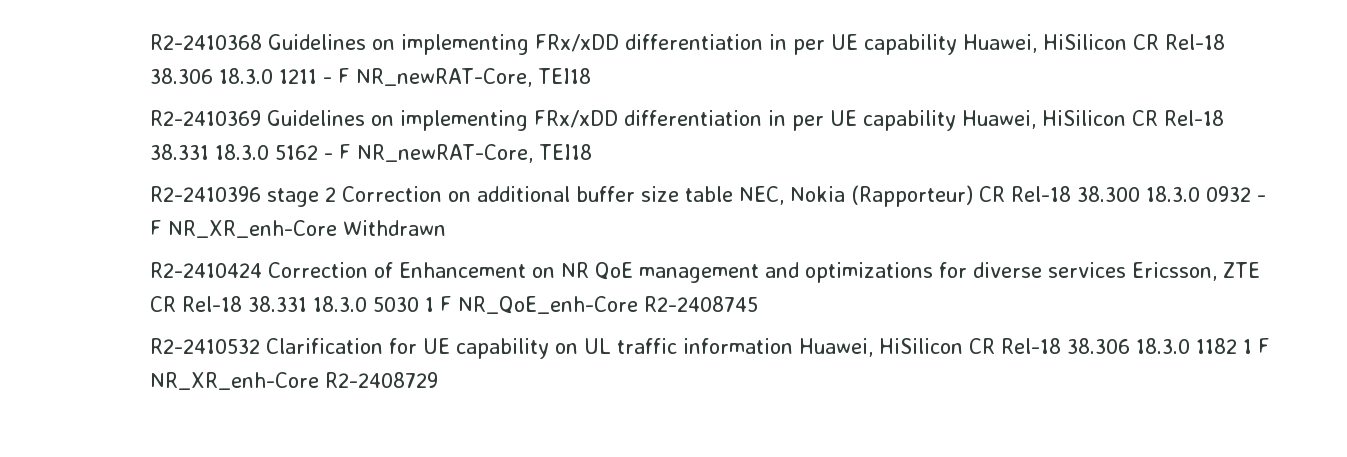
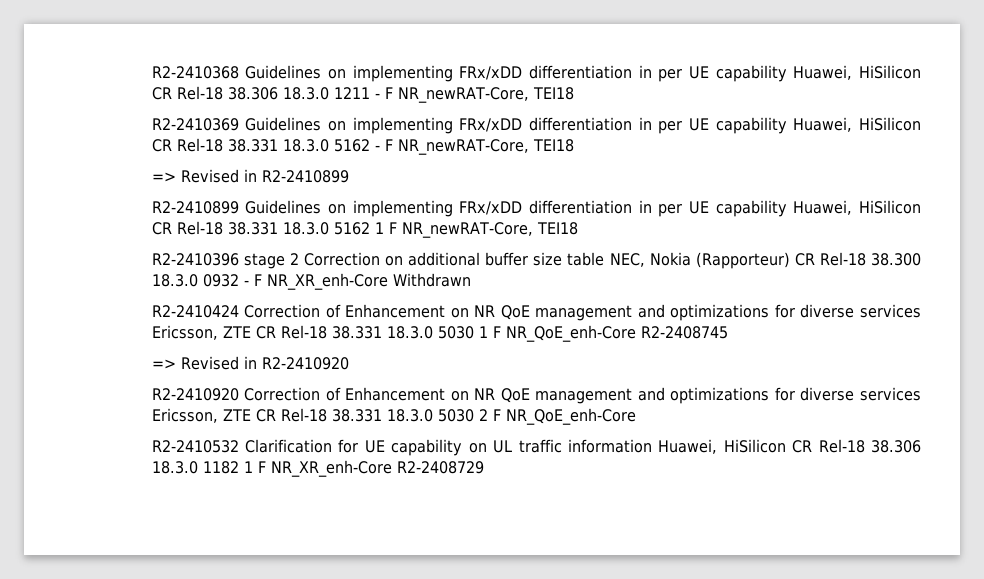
(593, 152) none -> [151,169,349,183] [151,200,922,217] [151,221,578,238] // => Revised in R2-2410899 // R2-2410899 Guidelines on implementing FRx/xDD differentiation in per UE capability Huawei, HiSilicon CR Rel-18 38.331 18.3.0 5162 1 F NR_newRAT-Core, TEI18
(758, 304) none -> [151,356,349,370] [151,387,922,404] [151,408,636,425] // => Revised in R2-2410920 // R2-2410920 Correction of Enhancement on NR QoE management and optimizations for diverse services Ericsson, ZTE CR Rel-18 38.331 18.3.0 5030 2 F NR_QoE_enh-Core

